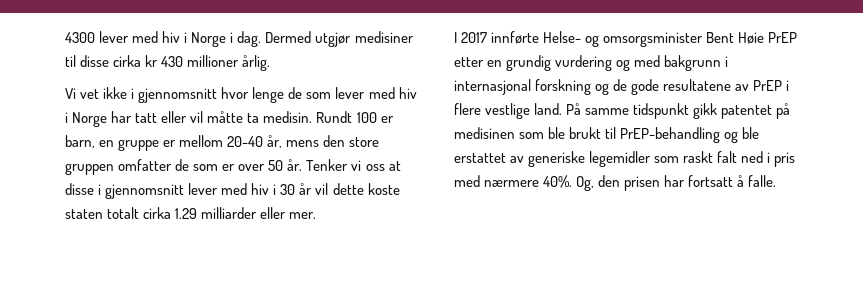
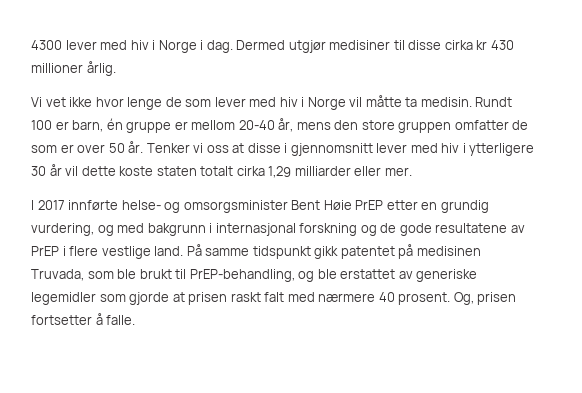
[131,88,218,103] i gjennomsnitt -> (93, 102) none
[111,111,188,123] har tatt eller -> (346, 103) none
[99,140,115,147] en -> [106,118,123,130] én
(277, 189) none -> [469,143,535,156] ytterligere
[175,208,198,219] 1.29 -> [268,166,292,178] 1,29
[543,31,582,43] Helse- -> [121,200,161,210] helse-
[555,55,613,71] vurdering -> [31,223,94,236] vurdering,
(515, 133) none -> [31,269,84,281] Truvada,
[620,127,721,143] PrEP-behandling -> [189,269,295,282] PrEP-behandling,
[683,151,796,167] [454,175,734,191] raskt falt ned i pris med nærmere 40%. Og, den prisen har fortsatt -> [129,292,517,305] [31,315,92,325] gjorde at prisen raskt falt med nærmere 40 prosent. Og, prisen fortsetter

